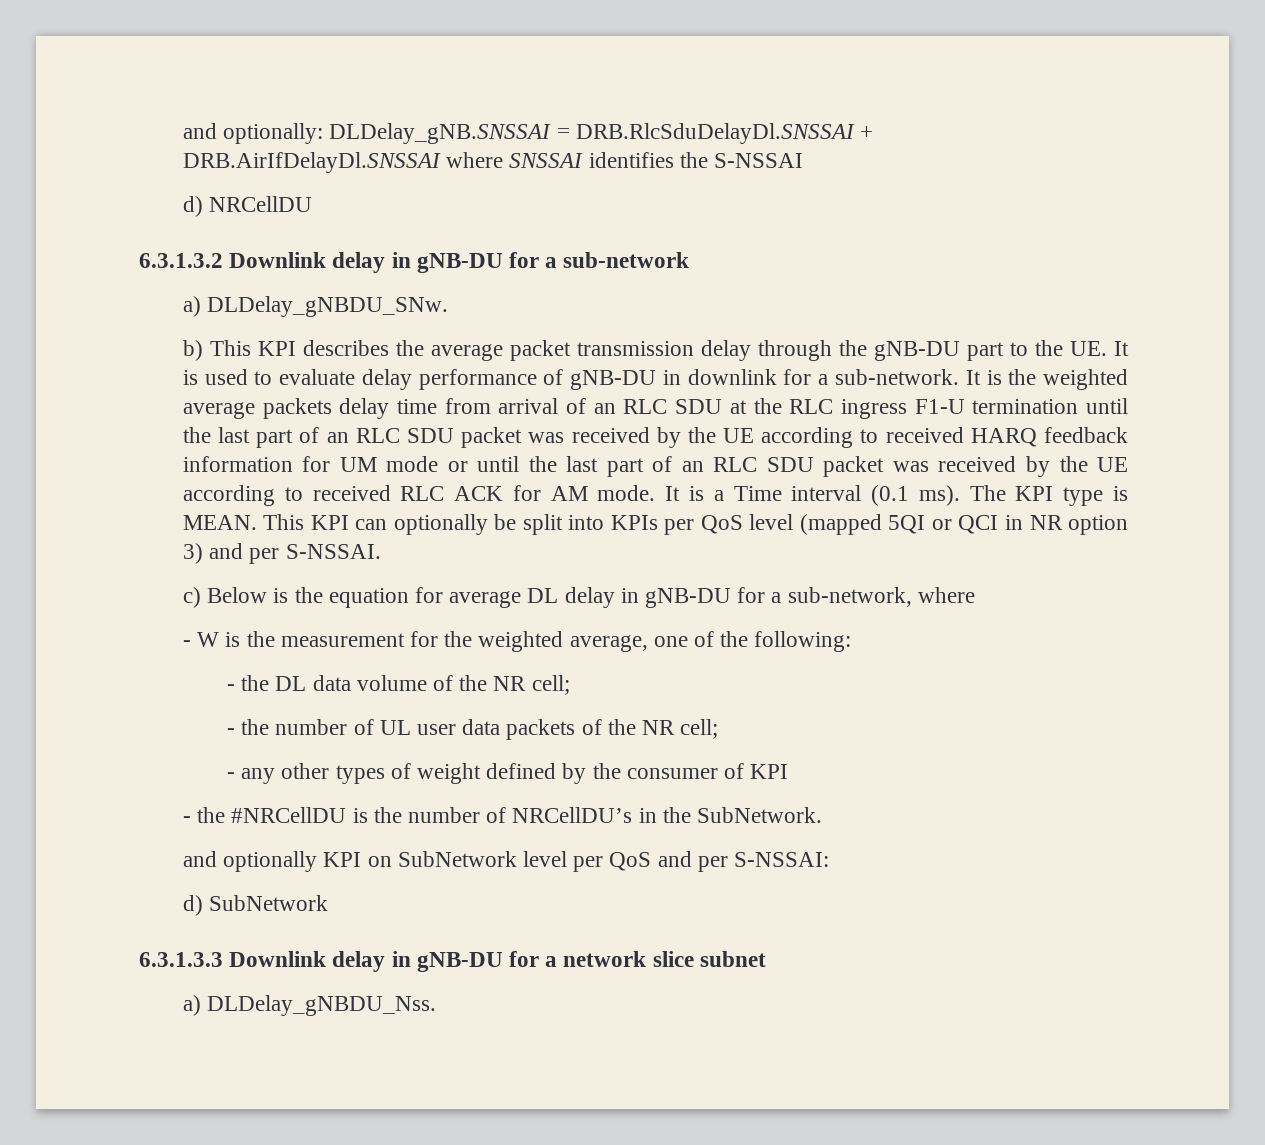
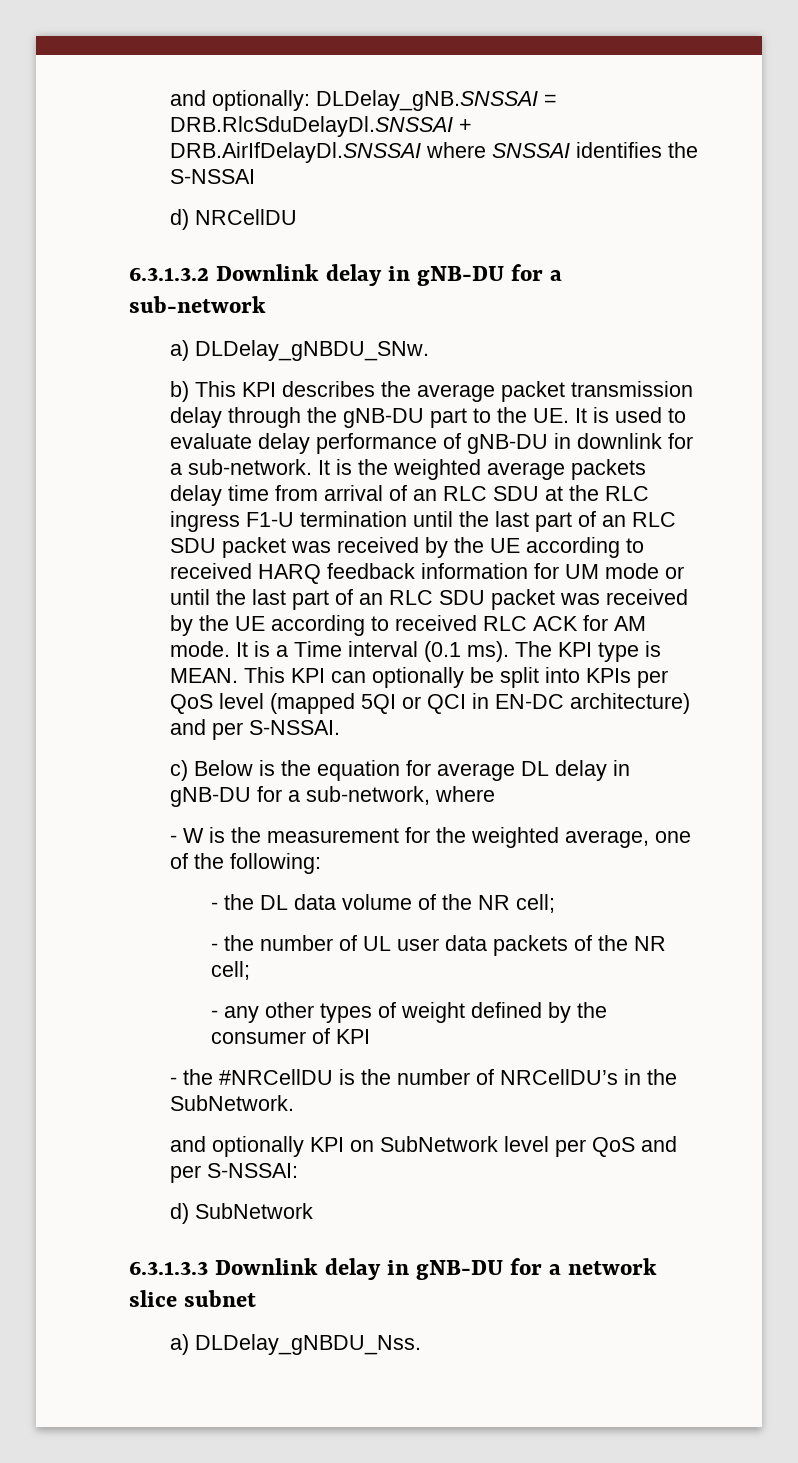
[1029,515,1128,535] [182,543,203,564] NR option 3) -> [494,693,690,714] EN-DC architecture)

